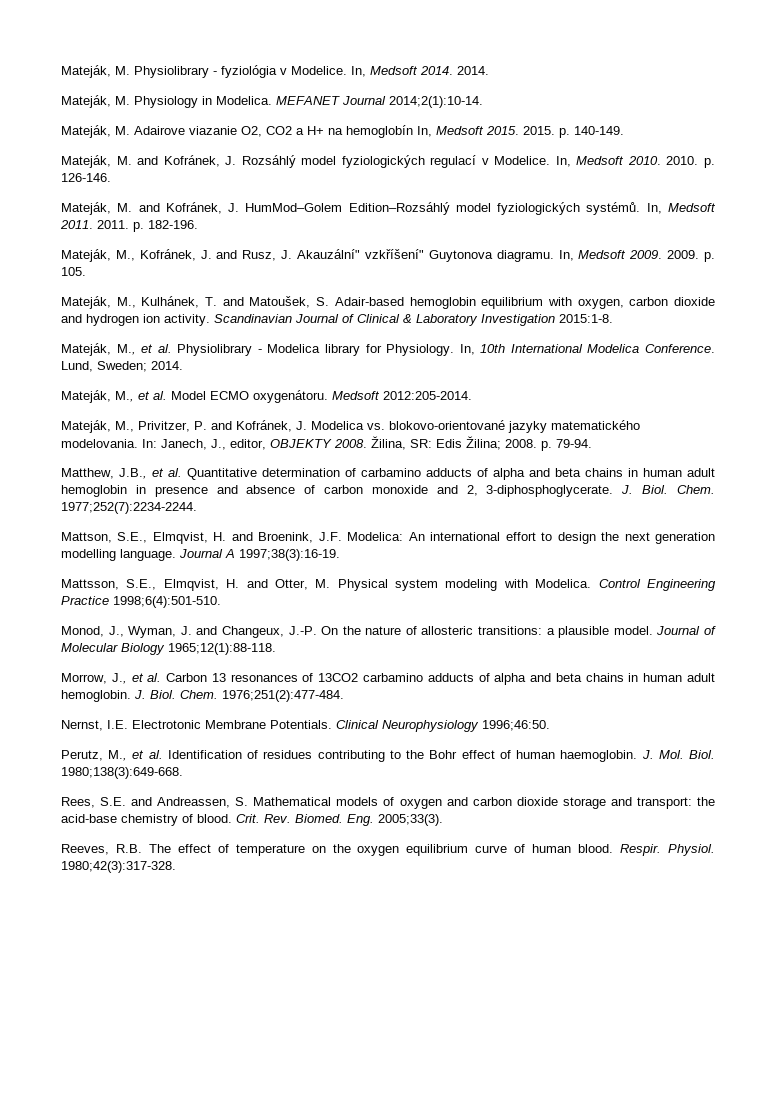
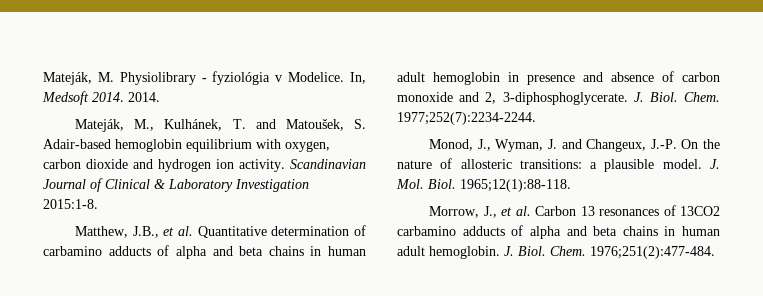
[61,95,483,108] [61,125,624,138] [61,155,715,168] [61,173,111,182] [61,202,716,215] [60,220,198,232] [61,249,716,262] [61,267,86,276] // Mateják, M. Physiology in Modelica. MEFANET Journal 2014;2(1):10-14. // Mateják, M. Adairove viazanie O2, CO2 a H+ na hemoglobín In, Medsoft 2015. 2015. p. 140-149. // Mateják, M. and Kofránek, J. Rozsáhlý model fyziologických regulací v Modelice. In, Medsoft 2010. 2010. p. 126-146. // Mateják, M. and Kofránek, J. HumMod–Golem Edition–Rozsáhlý model fyziologických systémů. In, Medsoft 2011. 2011. p. 182-196. // Mateják, M., Kofránek, J. and Rusz, J. Akauzální" vzkříšení" Guytonova diagramu. In, Medsoft 2009. 2009. p. 105. -> (160, 97) none
[61,343,715,356] [61,361,183,372] [61,390,472,403] [61,420,640,433] [61,436,592,451] // Mateják, M., et al. Physiolibrary - Modelica library for Physiology. In, 10th International Modelica Conference. Lund, Sweden; 2014. // Mateják, M., et al. Model ECMO oxygenátoru. Medsoft 2012:205-2014. // Mateják, M., Privitzer, P. and Kofránek, J. Modelica vs. blokovo-orientované jazyky matematického modelovania. In: Janech, J., editor, OBJEKTY 2008. Žilina, SR: Edis Žilina; 2008. p. 79-94. -> (98, 204) none
[61,532,715,544] [61,549,340,561] [61,579,716,591] [61,596,221,608] // Mattson, S.E., Elmqvist, H. and Broenink, J.F. Modelica: An international effort to design the next generation modelling language. Journal A 1997;38(3):16-19. // Mattsson, S.E., Elmqvist, H. and Otter, M. Physical system modeling with Modelica. Control Engineering Practice 1998;6(4):501-510. -> (536, 118) none
[656,626,716,635] [61,643,165,655] Journal of Molecular Biology -> [710,159,720,169] [396,179,456,189] J. Mol. Biol.
[61,720,550,732] [61,750,716,762] [61,767,183,779] [61,797,716,809] [61,814,443,826] [61,844,715,856] [61,861,176,873] // Nernst, I.E. Electrotonic Membrane Potentials. Clinical Neurophysiology 1996;46:50. // Perutz, M., et al. Identification of residues contributing to the Bohr effect of human haemoglobin. J. Mol. Biol. 1980;138(3):649-668. // Rees, S.E. and Andreassen, S. Mathematical models of oxygen and carbon dioxide storage and transport: the acid-base chemistry of blood. Crit. Rev. Biomed. Eng. 2005;33(3). // Reeves, R.B. The effect of temperature on the oxygen equilibrium curve of human blood. Respir. Physiol. 1980;42(3):317-328. -> (715, 252) none

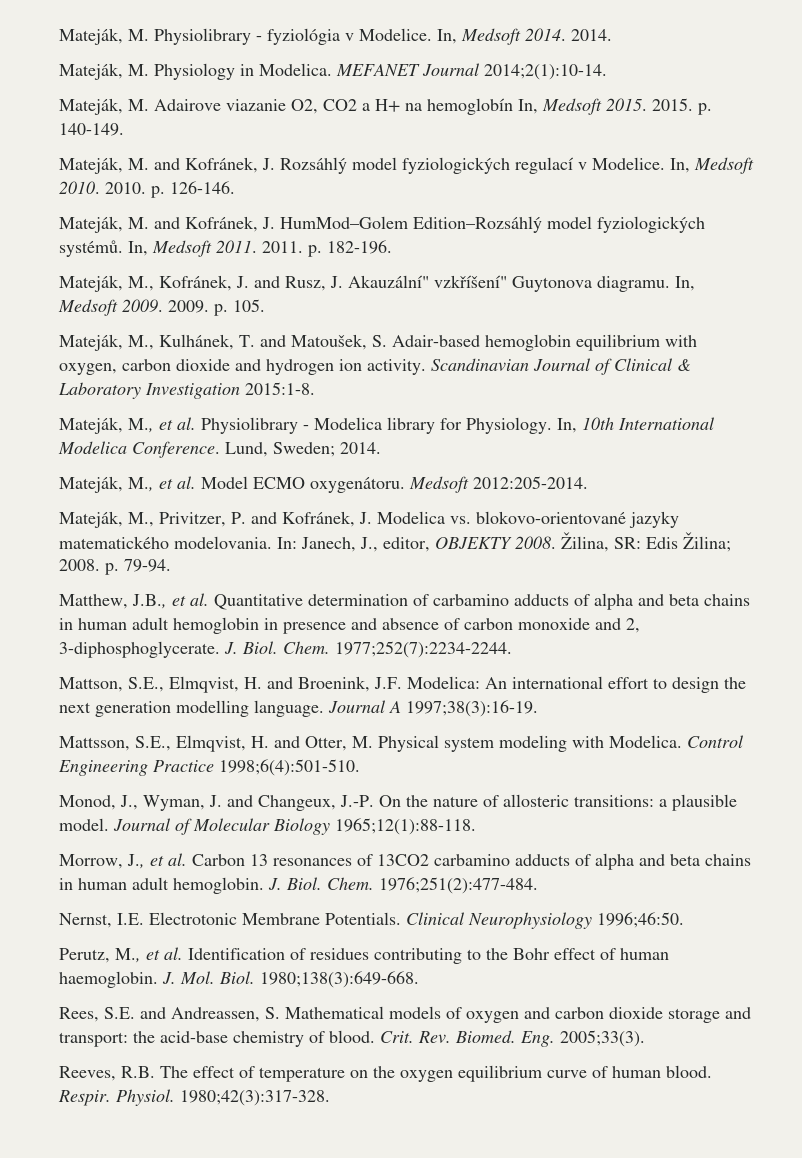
(160, 97) none -> [59,63,607,80] [59,98,712,115] [59,123,124,136] [59,157,754,174] [59,181,235,198] [59,216,705,233] [59,240,392,257] [59,275,695,292] [58,299,265,316] // Mateják, M. Physiology in Modelica. MEFANET Journal 2014;2(1):10-14. // Mateják, M. Adairove viazanie O2, CO2 a H+ na hemoglobín In, Medsoft 2015. 2015. p. 140-149. // Mateják, M. and Kofránek, J. Rozsáhlý model fyziologických regulací v Modelice. In, Medsoft 2010. 2010. p. 126-146. // Mateják, M. and Kofránek, J. HumMod–Golem Edition–Rozsáhlý model fyziologických systémů. In, Medsoft 2011. 2011. p. 182-196. // Mateják, M., Kofránek, J. and Rusz, J. Akauzální" vzkříšení" Guytonova diagramu. In, Medsoft 2009. 2009. p. 105.
(98, 204) none -> [59,417,715,434] [58,441,381,458] [59,476,588,493] [59,511,679,528] [59,532,731,552] [59,559,171,575] // Mateják, M., et al. Physiolibrary - Modelica library for Physiology. In, 10th International Modelica Conference. Lund, Sweden; 2014. // Mateják, M., et al. Model ECMO oxygenátoru. Medsoft 2012:205-2014. // Mateják, M., Privitzer, P. and Kofránek, J. Modelica vs. blokovo-orientované jazyky matematického modelovania. In: Janech, J., editor, OBJEKTY 2008. Žilina, SR: Edis Žilina; 2008. p. 79-94.
(536, 118) none -> [59,676,746,693] [59,700,538,717] [59,735,744,752] [58,759,360,776] // Mattson, S.E., Elmqvist, H. and Broenink, J.F. Modelica: An international effort to design the next generation modelling language. Journal A 1997;38(3):16-19. // Mattsson, S.E., Elmqvist, H. and Otter, M. Physical system modeling with Modelica. Control Engineering Practice 1998;6(4):501-510.
[710,159,720,169] [396,179,456,189] J. Mol. Biol. -> [113,818,330,835] Journal of Molecular Biology
(715, 252) none -> [59,912,684,929] [59,947,669,964] [59,971,419,988] [59,1006,751,1023] [59,1030,645,1047] [59,1065,712,1082] [58,1089,330,1106] // Nernst, I.E. Electrotonic Membrane Potentials. Clinical Neurophysiology 1996;46:50. // Perutz, M., et al. Identification of residues contributing to the Bohr effect of human haemoglobin. J. Mol. Biol. 1980;138(3):649-668. // Rees, S.E. and Andreassen, S. Mathematical models of oxygen and carbon dioxide storage and transport: the acid-base chemistry of blood. Crit. Rev. Biomed. Eng. 2005;33(3). // Reeves, R.B. The effect of temperature on the oxygen equilibrium curve of human blood. Respir. Physiol. 1980;42(3):317-328.

